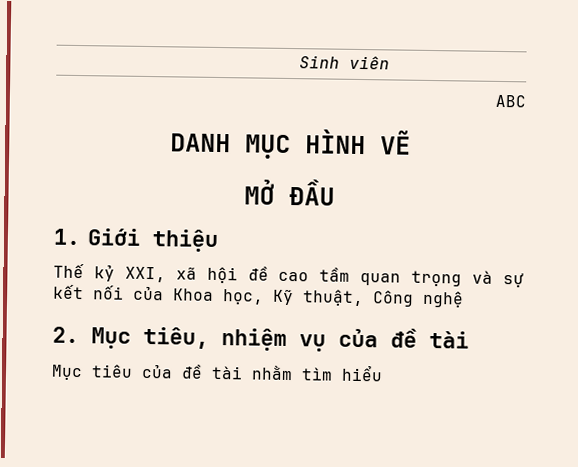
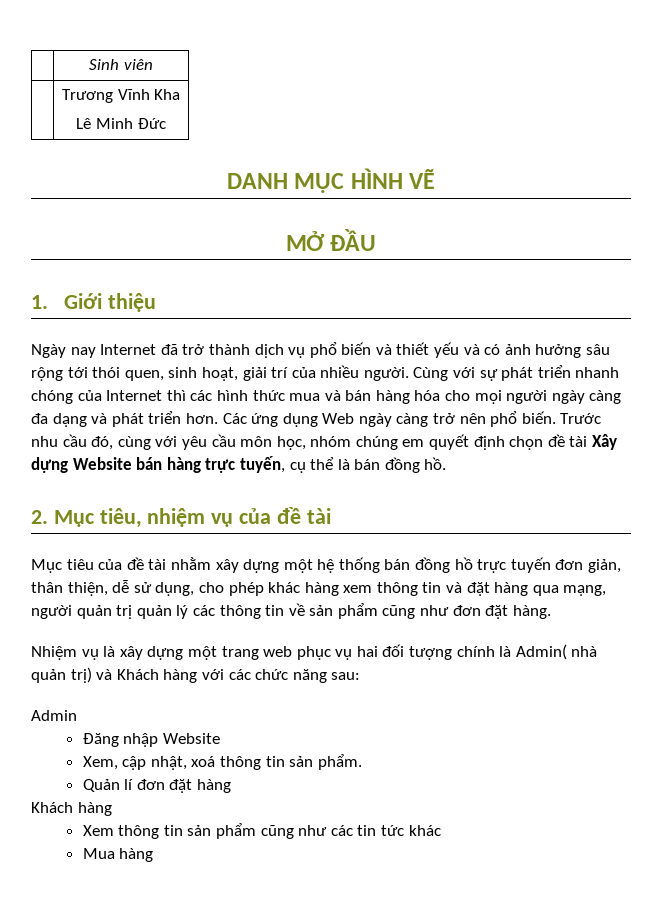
[495,94,526,108] // ABC -> [61,89,181,103] [76,118,166,129] // | Trương Vĩnh Kha // Lê Minh Đức
[53,263,525,288] [53,284,464,308] Thế kỷ XXI, xã hội đề cao tầm quan trọng và sự kết nối của Khoa học, Kỹ thuật, Công nghệ -> [31,342,611,358] [31,365,620,381] [31,390,622,404] [31,411,602,427] [31,434,618,450] [31,456,447,473] Ngày nay Internet đã trở thành dịch vụ phổ biến và thiết yếu và có ảnh hưởng sâu rộng tới thói quen, sinh hoạt, giải trí của nhiều người. Cùng với sự phát triển nhanh chóng của Internet thì các hình thức mua và bán hàng hóa cho mọi người ngày càng đa dạng và phát triển hơn. Các ứng dụng Web ngày càng trở nên phổ biến. Trước nhu cầu đó, cùng với yêu cầu môn học, nhóm chúng em quyết định chọn đề tài Xây dựng Website bán hàng trực tuyến, cụ thể là bán đồng hồ.
[301,364,383,382] tìm hiểu -> [215,557,622,573] [31,580,607,596] [31,603,551,619] [31,644,598,660] [31,667,361,683] [31,710,77,721] [82,733,220,747] [82,754,362,770] [82,779,232,793] [31,802,112,816] [82,823,441,839] [82,848,154,862] xây dựng một hệ thống bán đồng hồ trực tuyến đơn giản, thân thiện, dễ sử dụng, cho phép khác hàng xem thông tin và đặt hàng qua mạng, người quản trị quản lý các thông tin về sản phẩm cũng như đơn đặt hàng. // Nhiệm vụ là xây dựng một trang web phục vụ hai đối tượng chính là Admin( nhà quản trị) và Khách hàng với các chức năng sau: // Admin // Đăng nhập Website // Xem, cập nhật, xoá thông tin sản phẩm. // Quản lí đơn đặt hàng // Khách hàng // Xem thông tin sản phẩm cũng như các tin tức khác // Mua hàng

